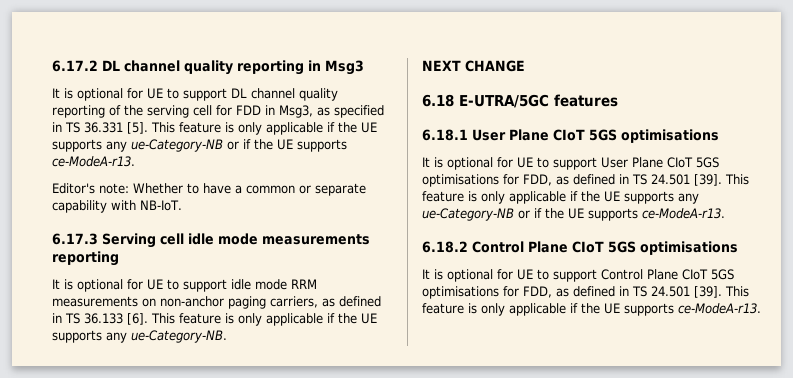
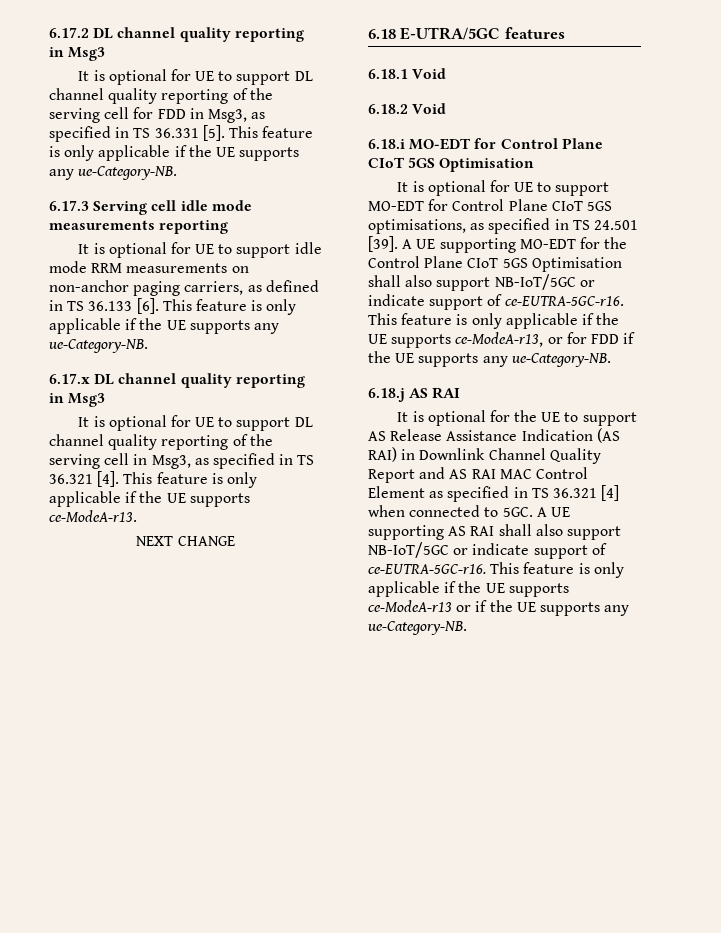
[131,139,347,152] [52,156,135,167] [52,183,366,196] [52,200,182,213] ue-Category-NB or if the UE supports ce-ModeA-r13. // Editor's note: Whether to have a common or separate capability with NB-IoT. -> [78,166,178,180] ue-Category-NB.
[422,60,525,72] [422,94,618,108] [422,129,719,143] [422,157,719,170] [422,174,749,187] [422,191,699,204] [422,208,725,221] [422,241,738,255] [422,269,734,282] [422,286,722,299] NEXT CHANGE // 6.18 E-UTRA/5GC features // 6.18.1 User Plane CIoT 5GS optimisations // It is optional for UE to support User Plane CIoT 5GS optimisations for FDD, as defined in TS 24.501 [39]. This feature is only applicable if the UE supports any ue-Category-NB or if the UE supports ce-ModeA-r13. // 6.18.2 Control Plane CIoT 5GS optimisations // It is optional for UE to support Control Plane CIoT 5GS optimisations for FDD, as defined in TS 24.501 [39]. -> [49,373,305,388] [49,393,106,407] [78,415,313,431] [49,434,273,450] [49,453,315,469] [49,471,120,487] 6.17.x DL channel quality reporting in Msg3 // It is optional for UE to support DL channel quality reporting of the serving cell in Msg3, as specified in TS 36.321 [4].
(761, 308) none -> [136,536,235,546] [368,27,565,40] [368,68,447,79] [368,103,447,114] [368,138,603,150] [368,157,535,172] [397,180,610,196] [368,199,612,211] [368,218,638,234] [368,236,628,253] [368,256,622,272] [368,274,595,291] [368,294,624,310] [368,313,620,329] [368,332,636,348] [368,351,611,367] [368,387,461,402] [397,410,637,426] [368,428,620,443] [368,447,601,464] [368,467,588,483] [368,485,620,502] [368,505,570,517] [368,524,621,540] [368,542,607,559] [368,562,624,578] [368,581,569,597] [368,600,630,616] [368,621,467,635] // NEXT CHANGE // 6.18 E-UTRA/5GC features // 6.18.1 Void // 6.18.2 Void // 6.18.i MO-EDT for Control Plane CIoT 5GS Optimisation // It is optional for UE to support MO-EDT for Control Plane CIoT 5GS optimisations, as specified in TS 24.501 [39]. A UE supporting MO-EDT for the Control Plane CIoT 5GS Optimisation shall also support NB-IoT/5GC or indicate support of ce-EUTRA-5GC-r16. This feature is only applicable if the UE supports ce-ModeA-r13, or for FDD if the UE supports any ue-Category-NB. // 6.18.j AS RAI // It is optional for the UE to support AS Release Assistance Indication (AS RAI) in Downlink Channel Quality Report and AS RAI MAC Control Element as specified in TS 36.321 [4] when connected to 5GC. A UE supporting AS RAI shall also support NB-IoT/5GC or indicate support of ce-EUTRA-5GC-r16. This feature is only applicable if the UE supports ce-ModeA-r13 or if the UE supports any ue-Category-NB.

